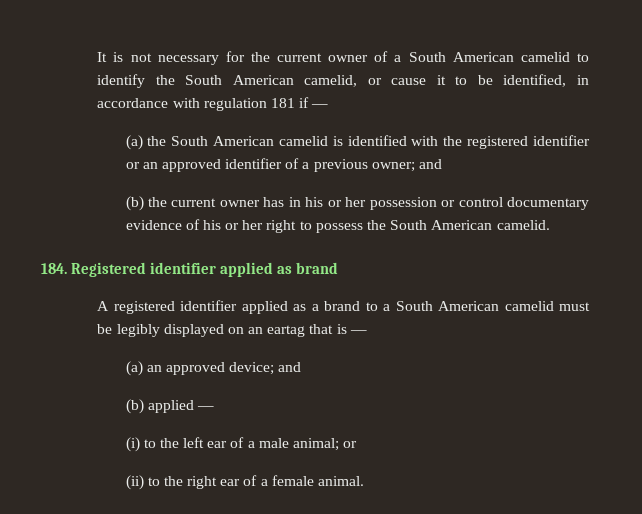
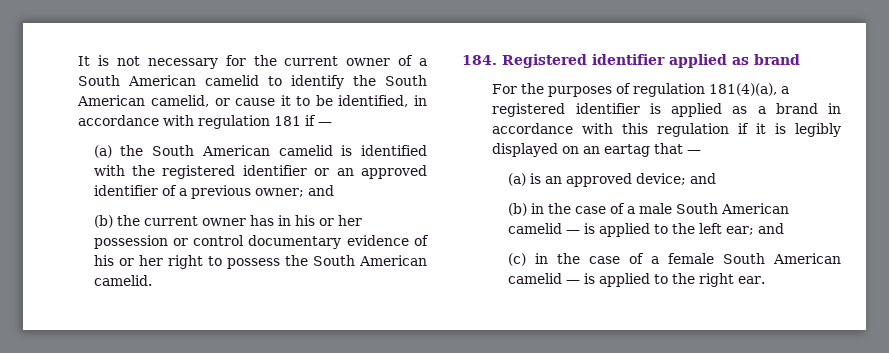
[97,300,238,314] A registered identifier -> [492,83,790,97] [492,103,661,117] For the purposes of regulation 181(4)(a), a registered identifier is
[365,301,590,311] [97,324,113,334] to a South American camelid must be -> [828,103,841,114] [492,123,787,137] in accordance with this regulation if it is
[336,324,367,334] [125,361,143,376] is — // (a) -> [687,150,702,154] [507,173,541,186] — // (a) is
[147,400,214,413] [125,437,358,452] [125,475,365,490] applied — // (i) to the left ear of a male animal; or // (ii) to the right ear of a female animal. -> [530,203,789,214] [507,223,784,237] [507,253,841,266] [507,273,765,287] in the case of a male South American camelid — is applied to the left ear; and // (c) in the case of a female South American camelid — is applied to the right ear.

